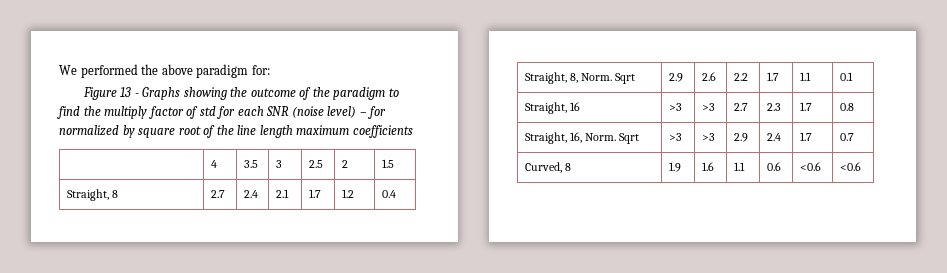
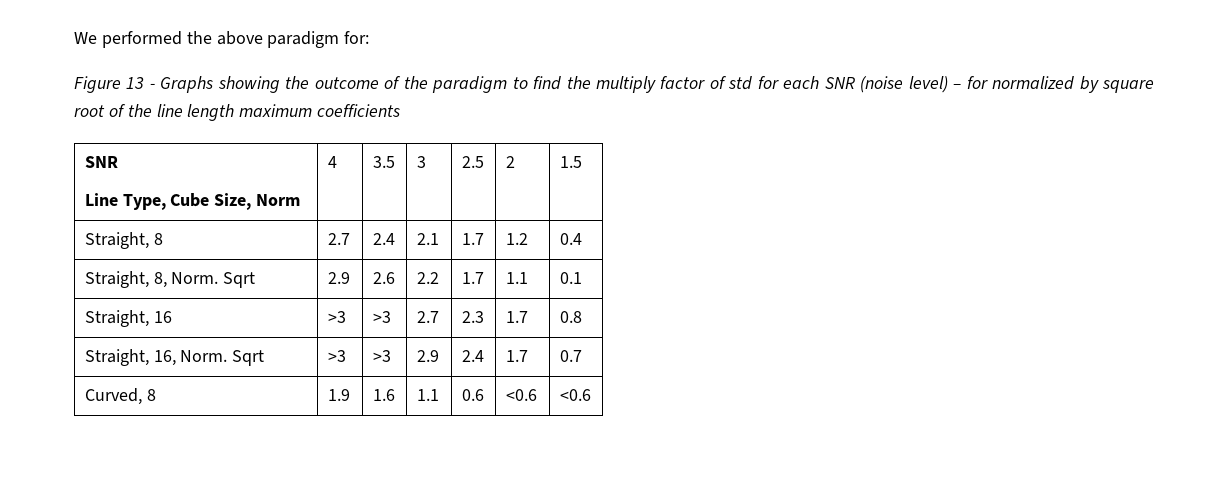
(413, 131) none -> [84,156,118,168] [84,193,301,210] SNR // Line Type, Cube Size, Norm

